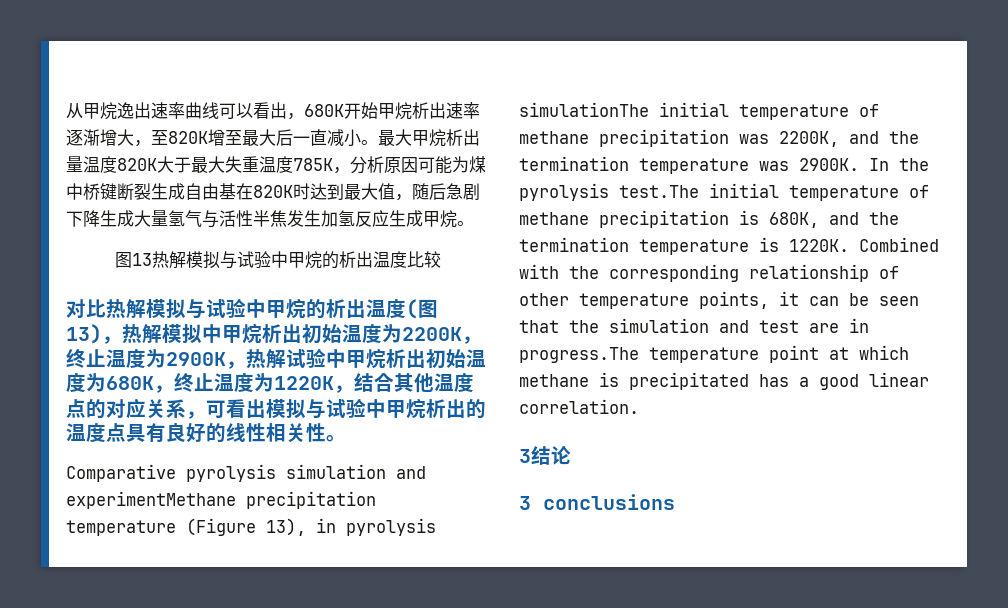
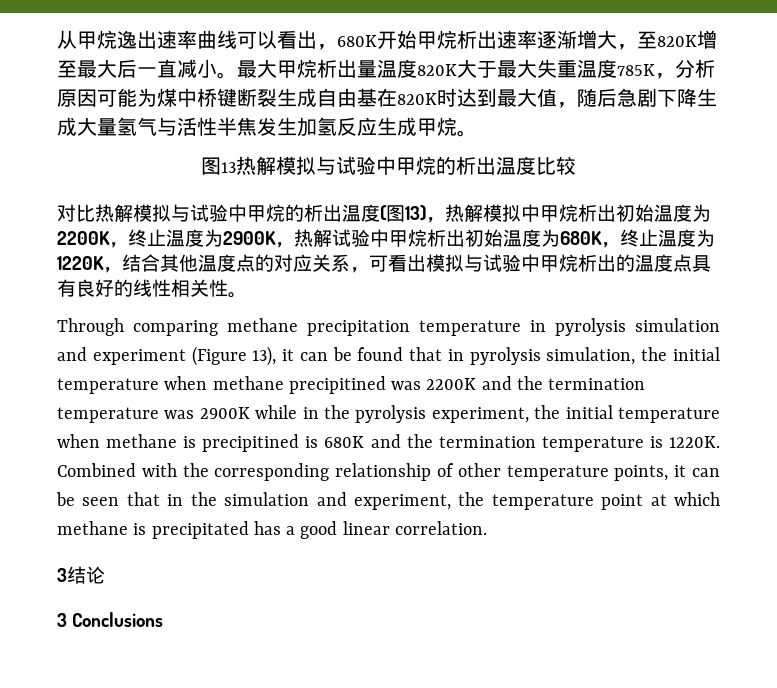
[66,464,426,482] [66,491,376,509] [66,518,436,536] [519,102,879,120] [519,129,839,147] Comparative pyrolysis simulation and experimentMethane precipitation temperature (Figure 13), in pyrolysis simulationThe initial temperature of methane precipitation was 2200K, -> [57,318,720,336] [57,346,720,366] [57,376,477,394] Through comparing methane precipitation temperature in pyrolysis simulation and experiment (Figure 13), it can be found that in pyrolysis simulation, the initial temperature when methane precipitined was 2200K
[799,158,929,171] [519,183,929,201] [519,210,819,228] 2900K. In the pyrolysis test.The initial temperature of methane precipitation is 680K, -> [199,405,720,423] [57,434,365,452] 2900K while in the pyrolysis experiment, the initial temperature when methane is precipitined is 680K
(559, 326) none -> [167,494,184,506] in
[759,318,869,333] [519,347,639,363] test are in progress.The -> [353,492,485,510] experiment, the
[543,494,675,510] conclusions -> [72,612,164,627] Conclusions

